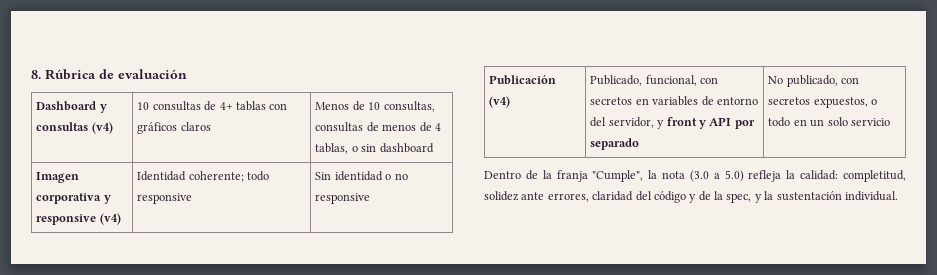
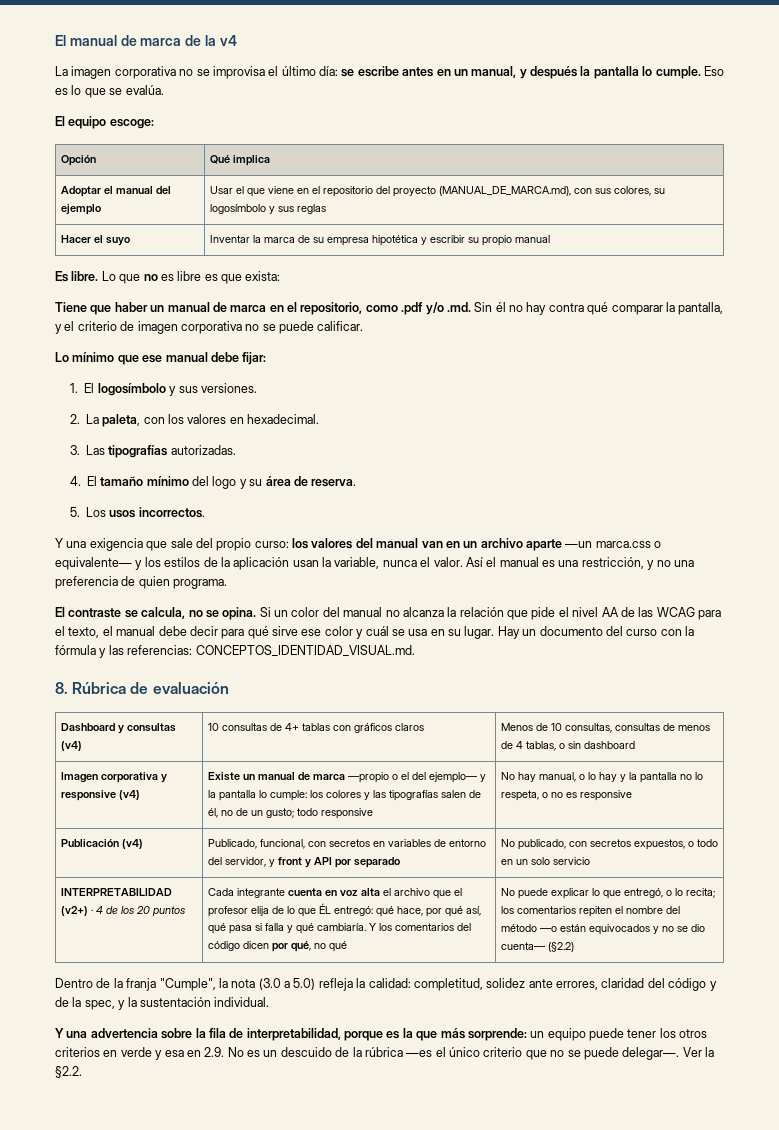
(31, 74) none -> [55,35,237,46] [55,66,724,79] [55,85,164,98] [55,116,154,129] [60,155,96,166] [209,155,270,166] [60,186,171,197] [60,204,101,215] [209,186,665,197] [209,204,326,214] [60,235,130,246] [209,235,550,246] [55,271,281,284] [55,302,724,315] [55,321,364,334] [55,352,267,365] [69,383,257,396] [69,414,320,427] [69,445,236,458] [69,476,357,489] [69,507,205,518] [55,538,662,551] [55,557,694,570] [55,576,228,589] [55,607,721,620] [55,626,694,639] [55,645,415,658] El manual de marca de la v4 // La imagen corporativa no se improvisa el último día: se escribe antes en un manual, y después la pantalla lo cumple. Eso es lo que se evalúa. // El equipo escoge: // Opción | Qué implica // Adoptar el manual del ejemplo | Usar el que viene en el repositorio del proyecto (MANUAL_DE_MARCA.md), con sus colores, su logosímbolo y sus reglas // Hacer el suyo | Inventar la marca de su empresa hipotética y escribir su propio manual // Es libre. Lo que no es libre es que exista: // Tiene que haber un manual de marca en el repositorio, como .pdf y/o .md. Sin él no hay contra qué comparar la pantalla, y el criterio de imagen corporativa no se puede calificar. // Lo mínimo que ese manual debe fijar: // 1. El logosímbolo y sus versiones. // 2. La paleta, con los valores en hexadecimal. // 3. Las tipografías autorizadas. // 4. El tamaño mínimo del logo y su área de reserva. // 5. Los usos incorrectos. // Y una exigencia que sale del propio curso: los valores del manual van en un archivo aparte —un marca.css o equivalente— y los estilos de la aplicación usan la variable, nunca el valor. Así el manual es una restricción, y no una preferencia de quien programa. // El contraste se calcula, no se opina. Si un color del manual no alcanza la relación que pide el nivel AA de las WCAG para el texto, el manual debe decir para qué sirve ese color y cuál se usa en su lugar. Hay un documento del curso con la fórmula y las referencias: CONCEPTOS_IDENTIDAD_VISUAL.md. //
[137,171,270,182] [137,193,193,204] [315,171,383,181] Identidad coherente; todo responsive | Sin identidad -> [207,772,486,783] [207,790,481,801] [207,808,373,819] [500,772,703,783] [500,790,539,801] Existe un manual de marca —propio o el del ejemplo— y la pantalla lo cumple: los colores y las tipografías salen de él, no de un gusto; todo responsive | No hay manual, o lo hay y la pantalla no lo respeta,
(408, 176) none -> [565,792,577,798] es
(890, 122) none -> [60,888,172,896] [60,906,185,917] [207,888,462,899] [207,903,481,917] [207,923,471,934] [207,941,347,952] [500,888,715,899] [500,906,680,917] [500,924,705,935] [500,942,574,952] // INTERPRETABILIDAD (v2+) · 4 de los 20 puntos | Cada integrante cuenta en voz alta el archivo que el profesor elija de lo que ÉL entregó: qué hace, por qué así, qué pasa si falla y qué cambiaría. Y los comentarios del código dicen por qué, no qué | No puede explicar lo que entregó, o lo recita; los comentarios repiten el nombre del método —o están equivocados y no se dio cuenta— (§2.2)
(898, 196) none -> [55,1028,708,1041] [55,1047,714,1060] [55,1066,82,1078] // Y una advertencia sobre la fila de interpretabilidad, porque es la que más sorprende: un equipo puede tener los otros criterios en verde y esa en 2.9. No es un descuido de la rúbrica —es el único criterio que no se puede delegar—. Ver la §2.2.

